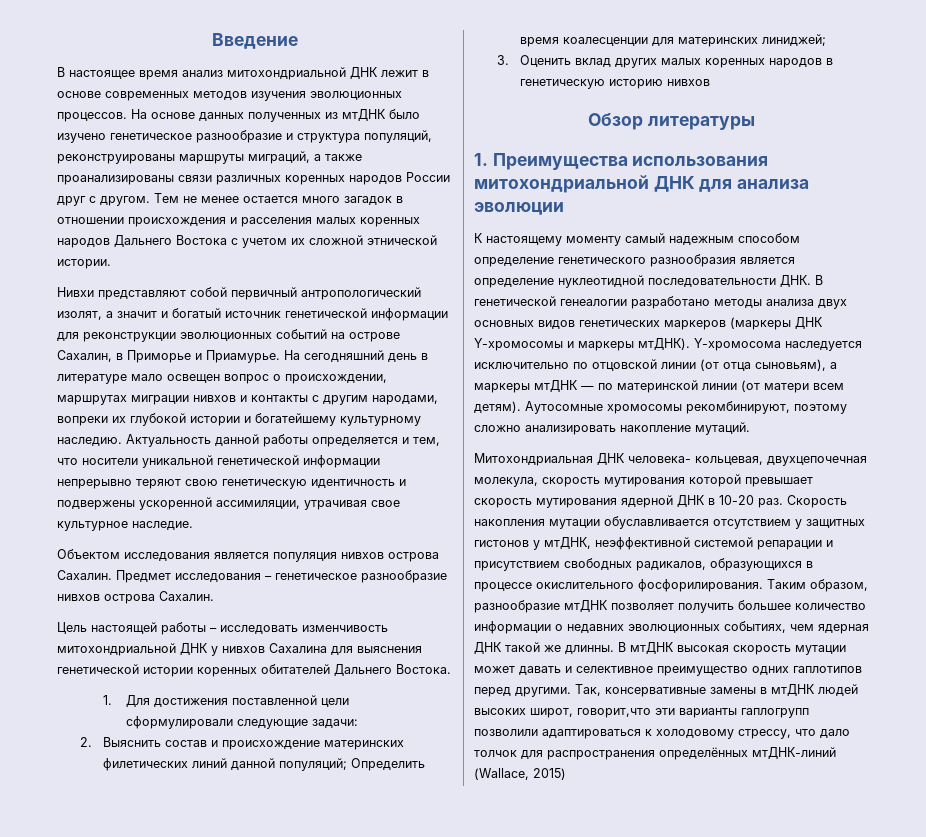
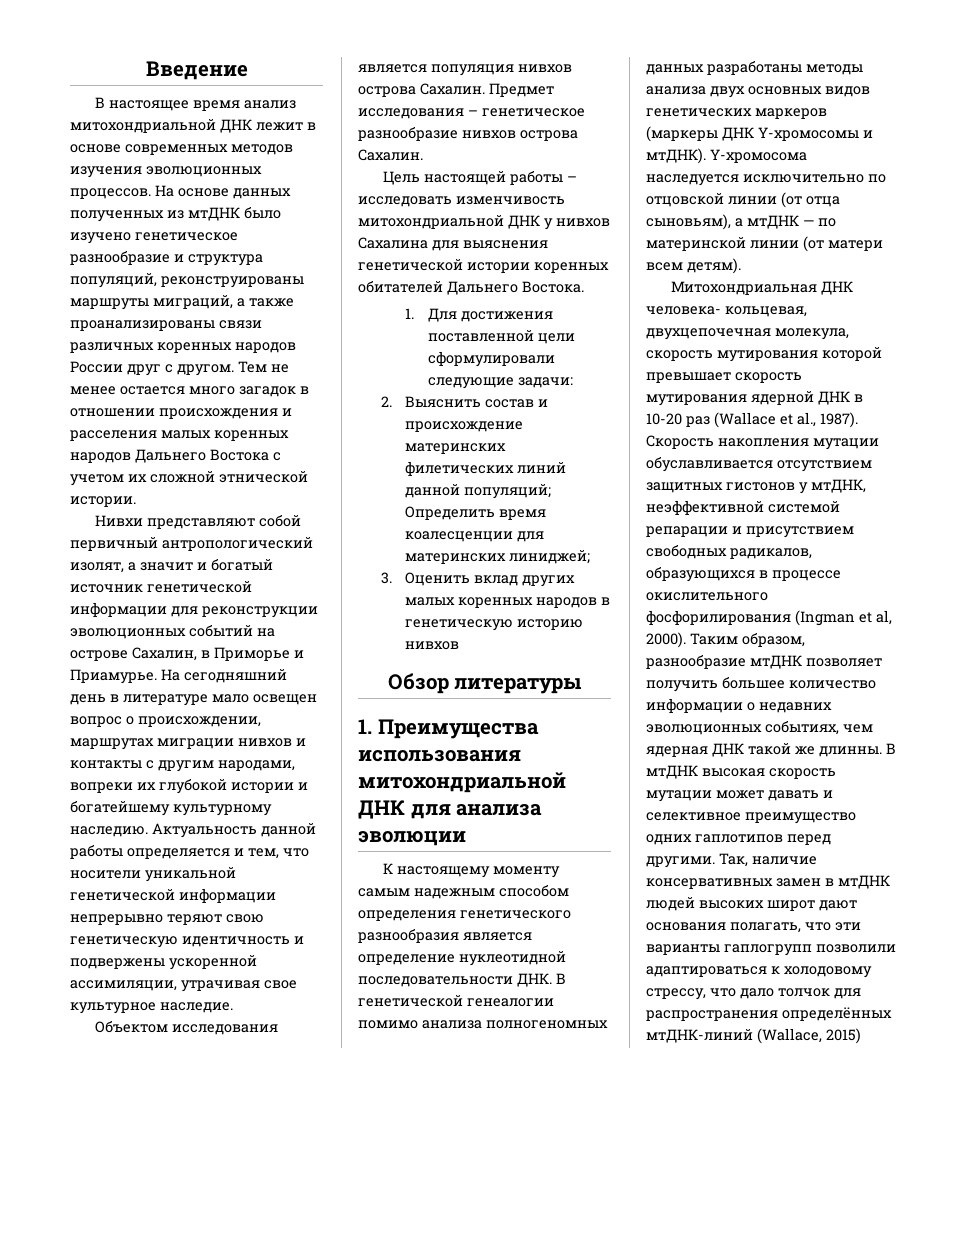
[625,233,665,243] самый -> [358,888,410,897] самым
[474,257,554,267] определение -> [358,910,456,921] определения
[631,296,710,309] разработано -> [358,1020,608,1029] [646,61,802,75] помимо анализа полногеномных данных разработаны
[578,341,634,351] маркеры -> (873, 134) none
[474,383,530,393] маркеры -> (743, 222) none
[525,401,847,414] [474,422,750,435] Аутосомные хромосомы рекомбинируют, поэтому сложно анализировать накопление мутаций. -> (741, 266) none
[758,498,783,508] раз. -> [686,412,858,428] раз (Wallace et al., 1987).
[795,519,802,529] у -> (872, 466) none
[638,579,763,592] фосфорилирования. -> [646,610,892,626] [646,632,686,648] фосфорилирования (Ingman et al, 2000).
[605,687,756,697] консервативные замены -> [752,856,817,865] [646,878,821,889] наличие консервативных замен
[530,708,651,718] широт, говорит,что -> [767,900,857,911] [646,922,831,933] широт дают основания полагать, что

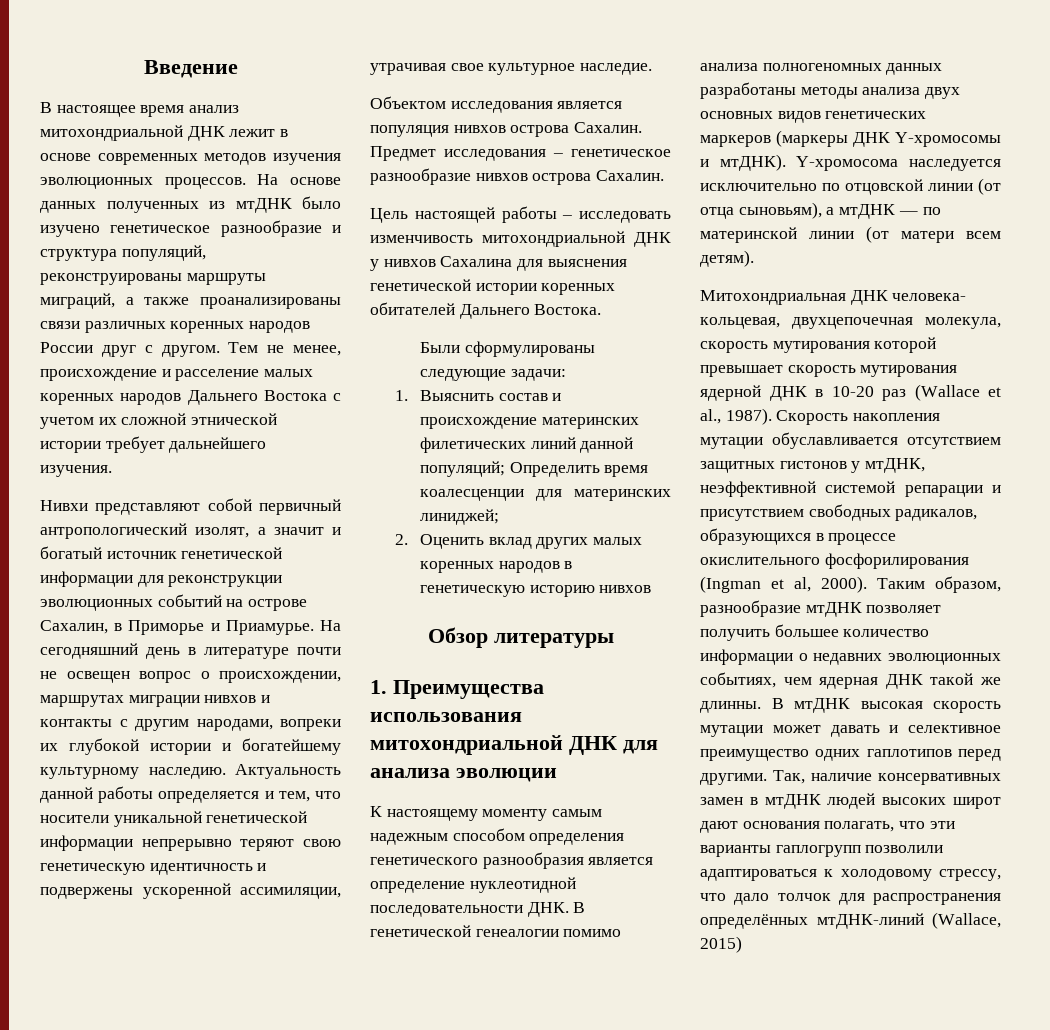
[70,386,309,397] [70,408,292,419] [70,430,157,441] менее остается много загадок в отношении происхождения и расселения -> [293,345,341,356] [40,369,260,381] менее, происхождение и расселение
[70,496,136,507] истории. -> [40,436,267,453] [40,465,112,477] истории требует дальнейшего изучения.
[212,694,249,703] мало -> [297,647,341,655] [40,671,57,679] почти не
[404,308,554,322] [428,330,576,344] [428,351,556,367] 1. Для достижения поставленной цели сформулировали -> [419,341,595,357] Были сформулированы
[381,396,393,407] 2. -> [394,390,408,401] 1.
[381,572,393,584] 3. -> [394,534,408,545] 2.

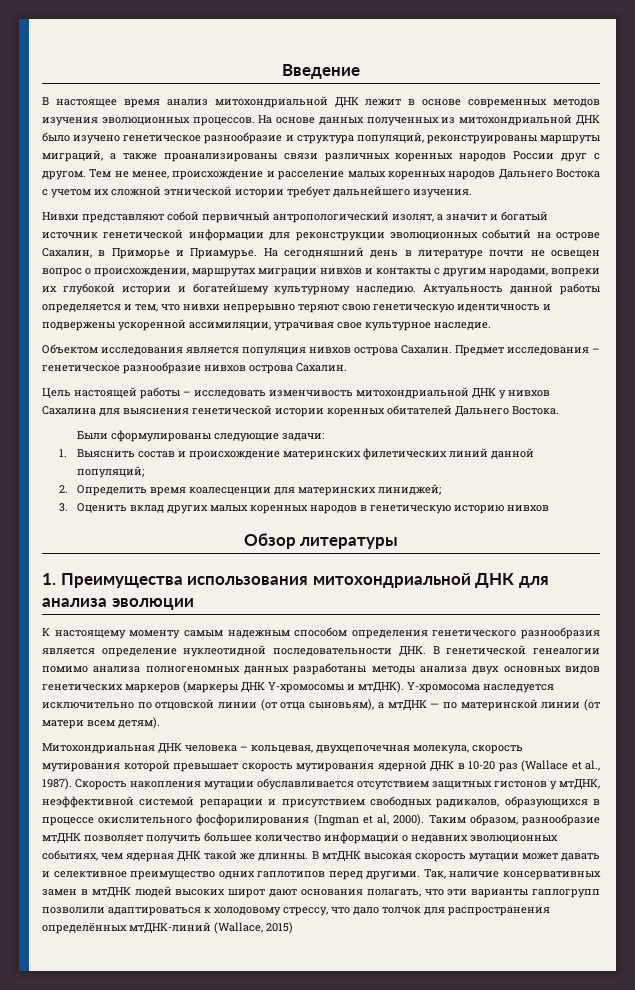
[235,198,292,213] мтДНК -> [459,114,600,126] митохондриальной ДНК
[40,811,308,827] [40,835,133,851] носители уникальной генетической информации -> [183,304,220,310] нивхи
(505, 469) none -> [59,485,69,493] // 2.
[394,534,408,545] 2. -> [59,503,69,512] 3.
[892,293,967,301] человека- -> [185,745,248,752] человека –

